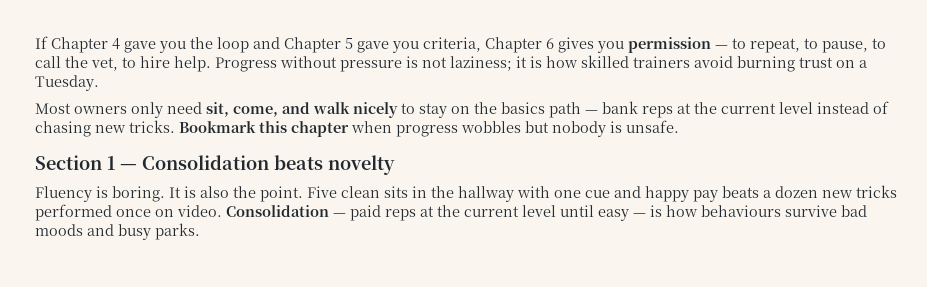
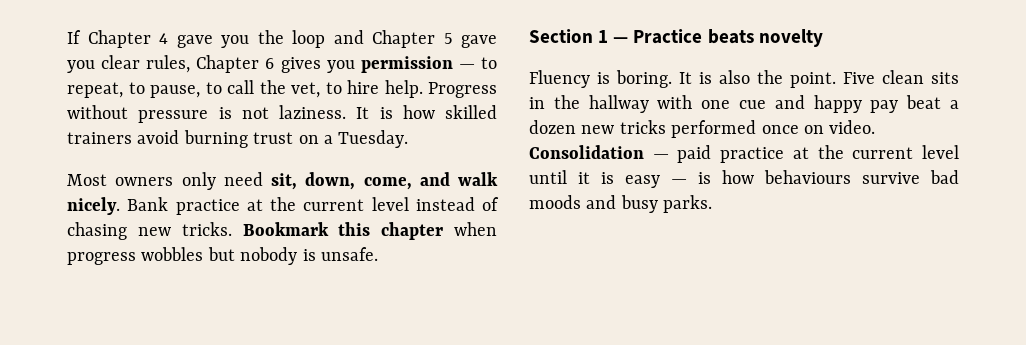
[423,37,481,52] criteria, -> [101,55,191,73] clear rules,
[450,56,527,71] laziness; it -> [279,105,370,119] laziness. It
(229, 109) none -> [305,172,356,190] down,
[353,101,673,118] nicely to stay on the basics path — bank reps -> [67,197,240,215] nicely. Bank practice
[142,155,269,170] Consolidation -> [633,29,703,44] Practice
[722,186,759,198] beats -> [906,95,942,109] beat
[385,209,416,221] reps -> [720,147,785,163] practice
(594, 211) none -> [578,172,614,184] it is

